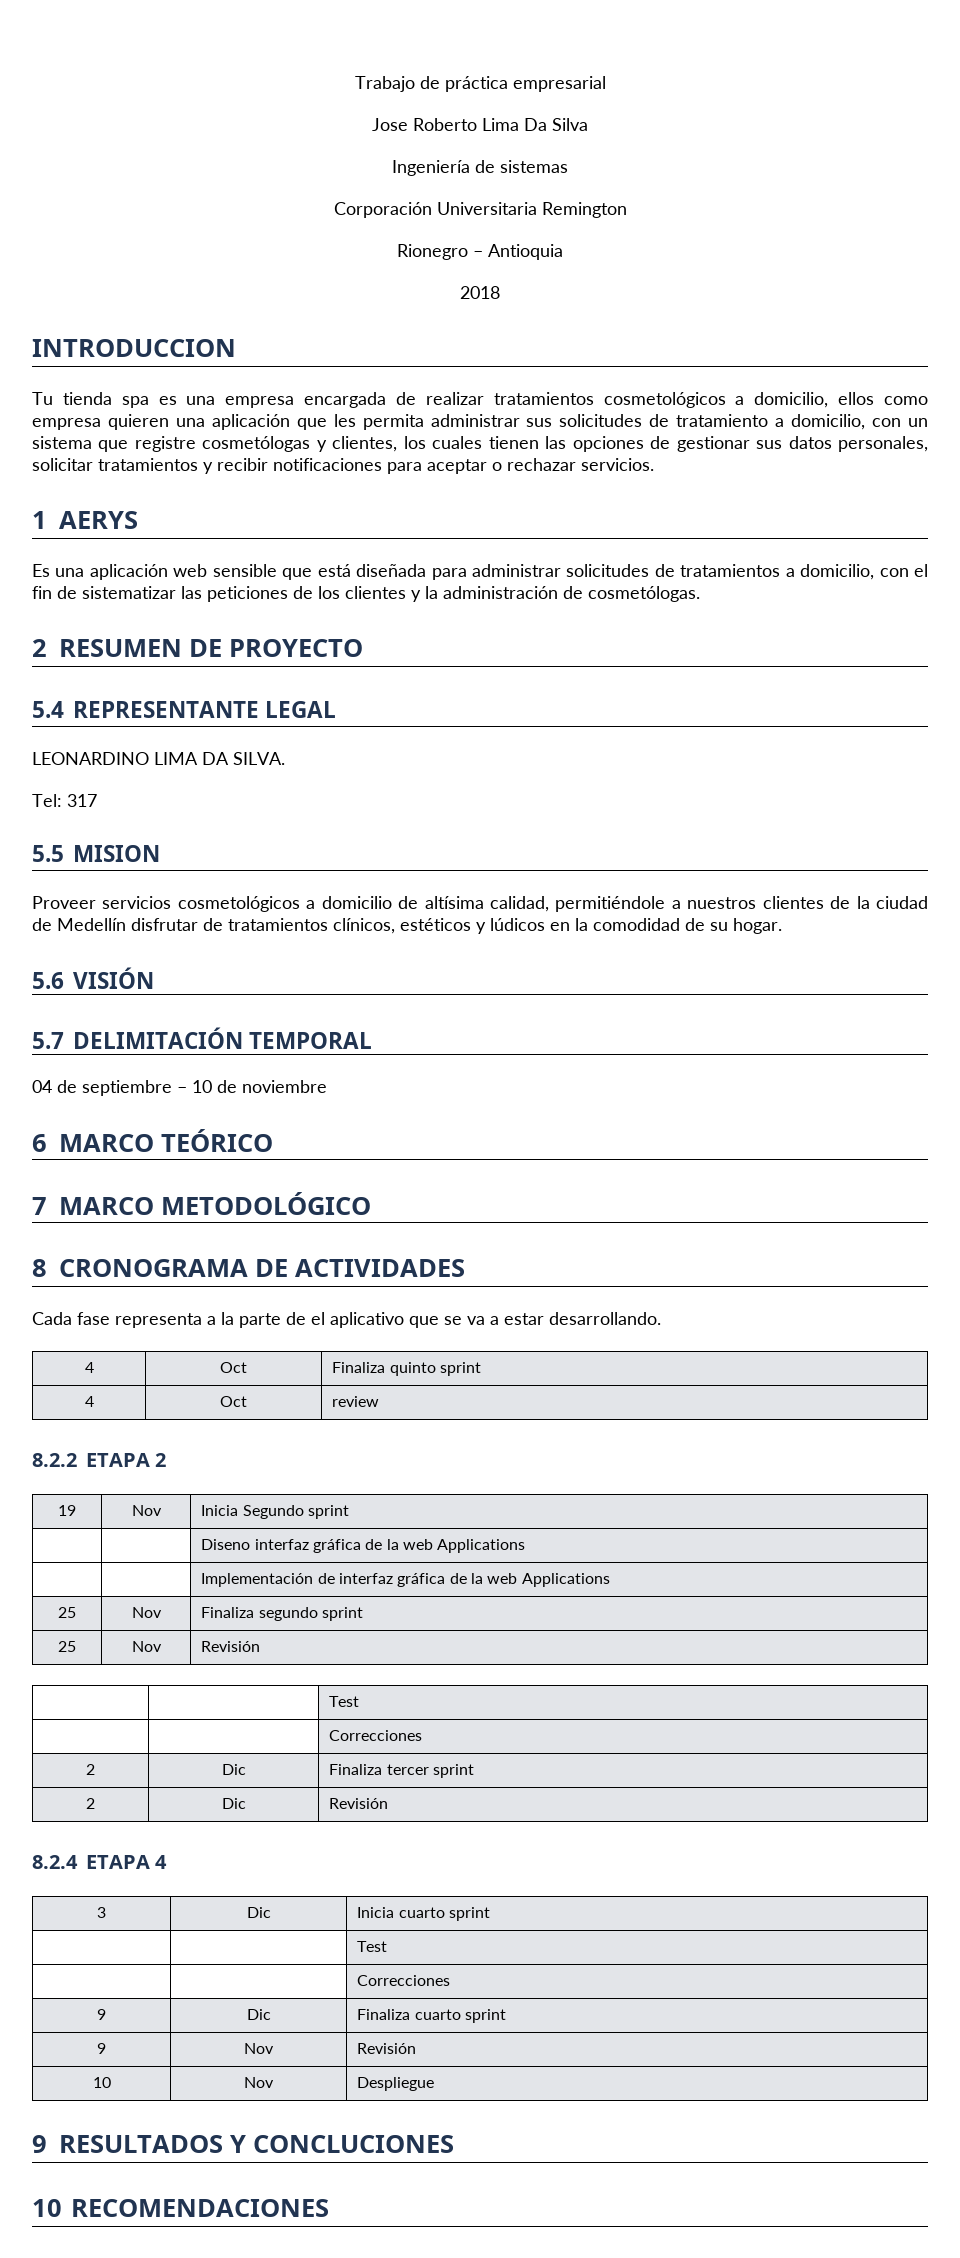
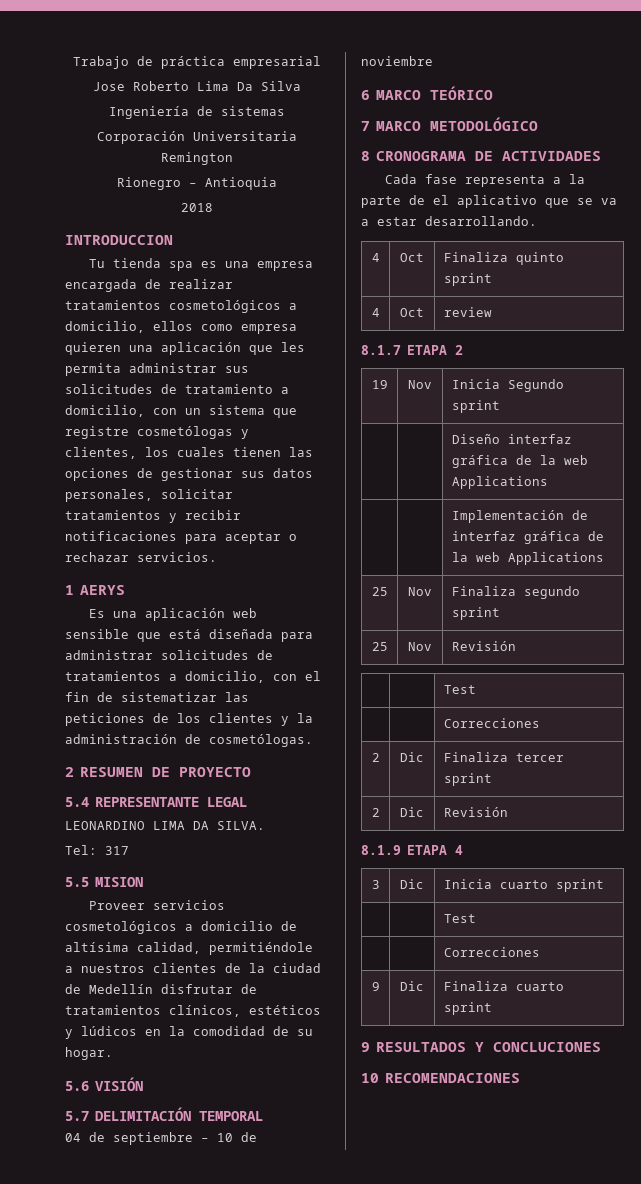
[32,1453,77,1467] 8.2.2 -> [361,345,401,355] 8.1.7
[201,1539,251,1550] Diseno -> [451,434,500,444] Diseño
[32,1855,78,1869] 8.2.4 -> [361,845,401,855] 8.1.9
[97,2043,106,2054] [244,2043,274,2054] [357,2043,417,2054] [92,2077,111,2088] [244,2077,274,2088] [357,2077,435,2091] // 9 | Nov | Revisión // 10 | Nov | Despliegue -> (492, 1008) none

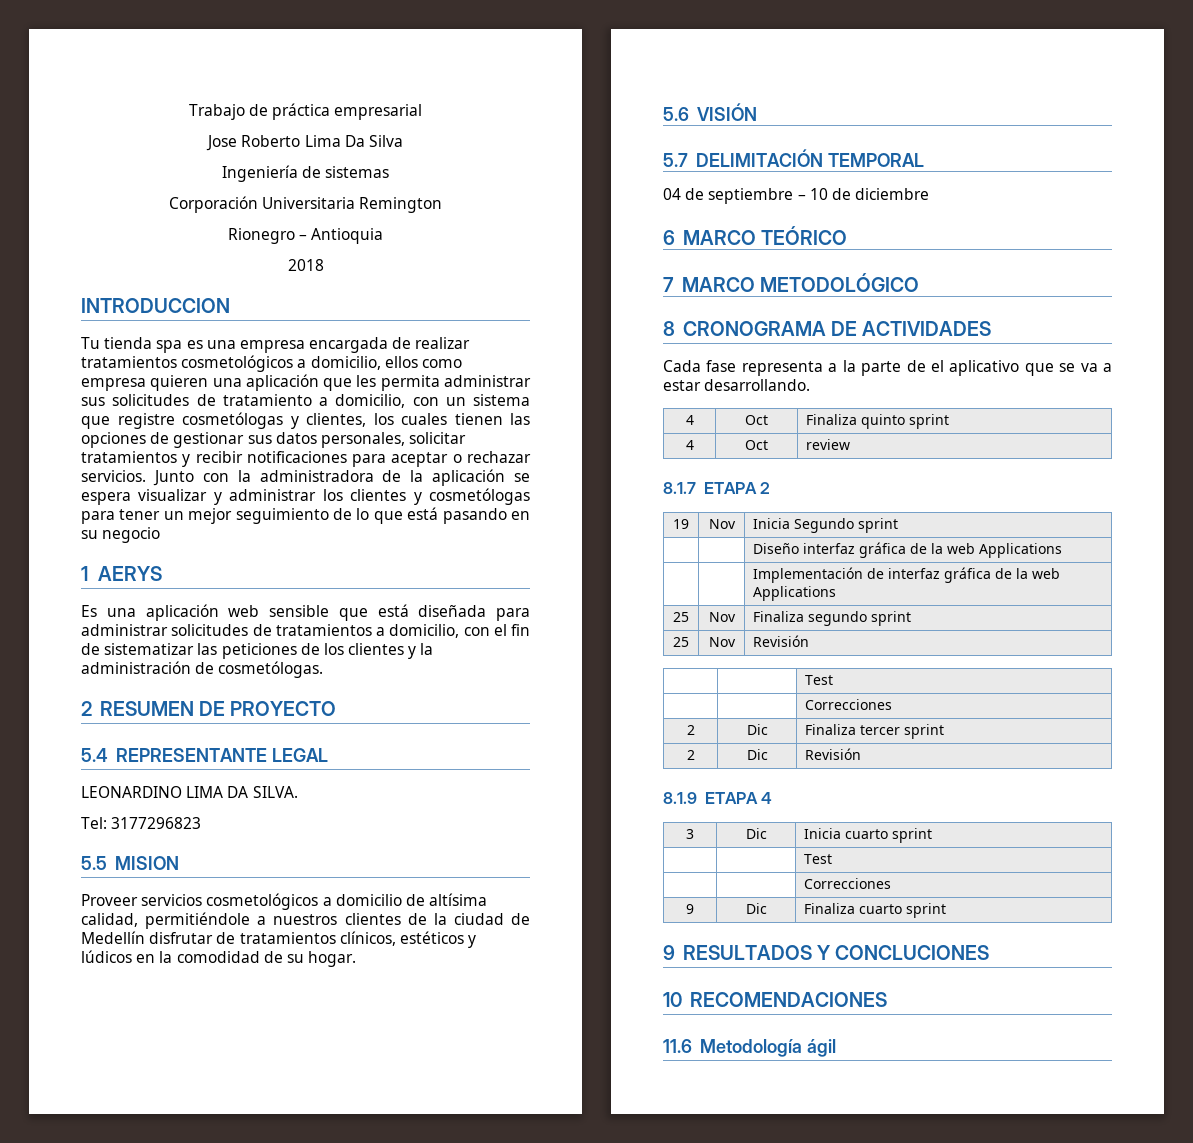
(217, 557) none -> [152,469,530,486] [81,488,530,505] [81,507,530,524] [81,527,161,543] Junto con la administradora de la aplicación se espera visualizar y administrar los clientes y cosmetólogas para tener un mejor seguimiento de lo que está pasando en su negocio
[105,846,129,855] 317 -> [111,817,202,829] 3177296823
[361,56,433,66] noviembre -> [855,188,930,200] diciembre
(521, 1078) none -> [663,1039,836,1057] // 11.6 Metodología ágil

